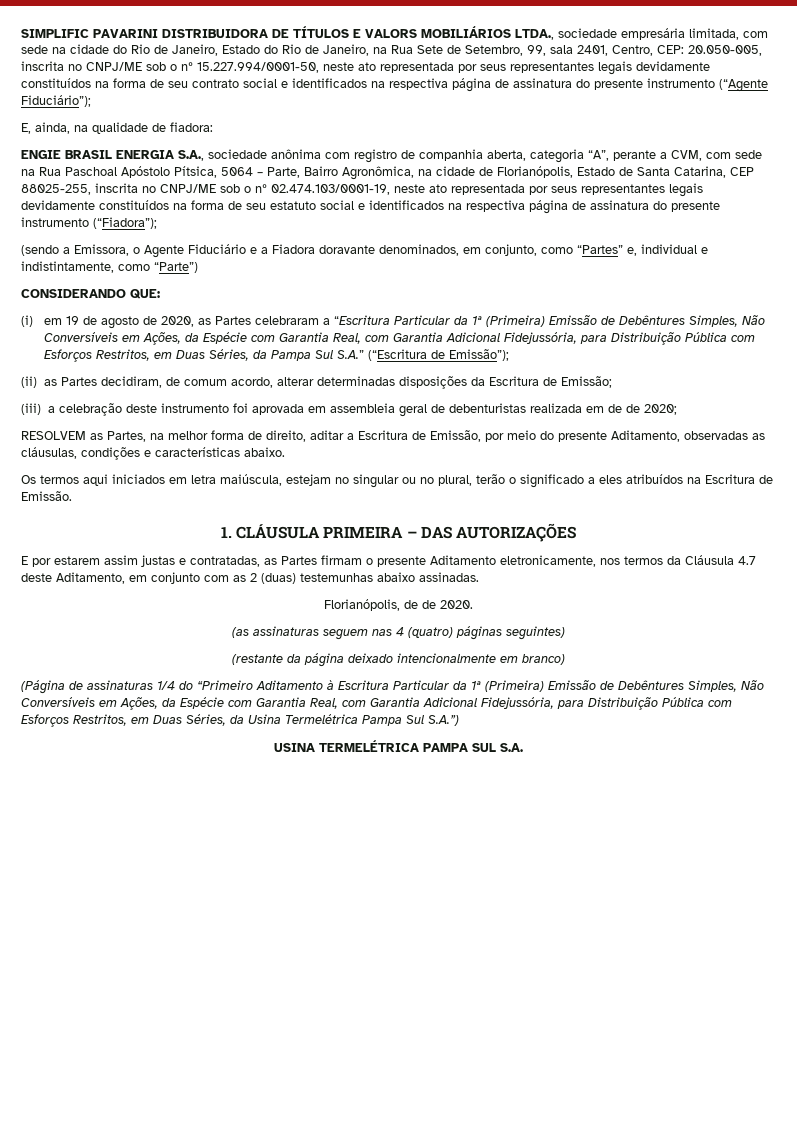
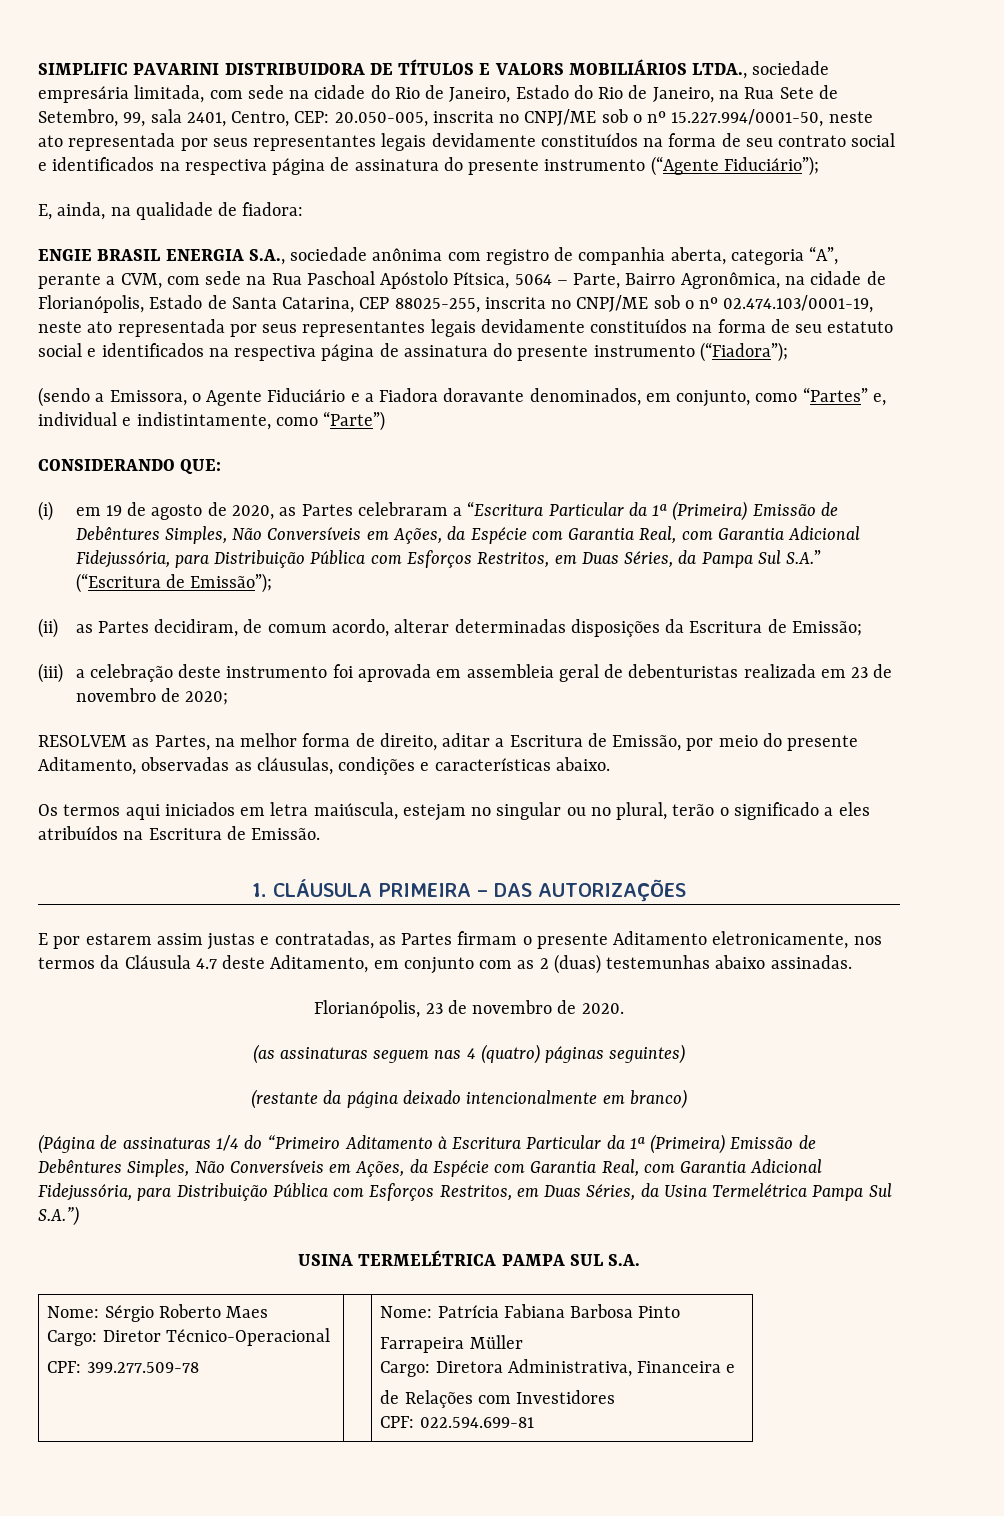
[607,404,622,413] de -> [851,664,893,678] [75,688,156,702] 23 de novembro
[404,600,418,609] de -> [425,1000,553,1014] 23 de novembro
(523, 747) none -> [47,1304,269,1322] [47,1328,330,1346] [47,1361,199,1373] [380,1304,681,1318] [380,1335,523,1353] [380,1359,736,1377] [380,1390,616,1408] [380,1416,534,1428] // Nome: Sérgio Roberto Maes // Cargo: Diretor Técnico-Operacional // CPF: 399.277.509-78 | | Nome: Patrícia Fabiana Barbosa Pinto // Farrapeira Müller // Cargo: Diretora Administrativa, Financeira e // de Relações com Investidores // CPF: 022.594.699-81

